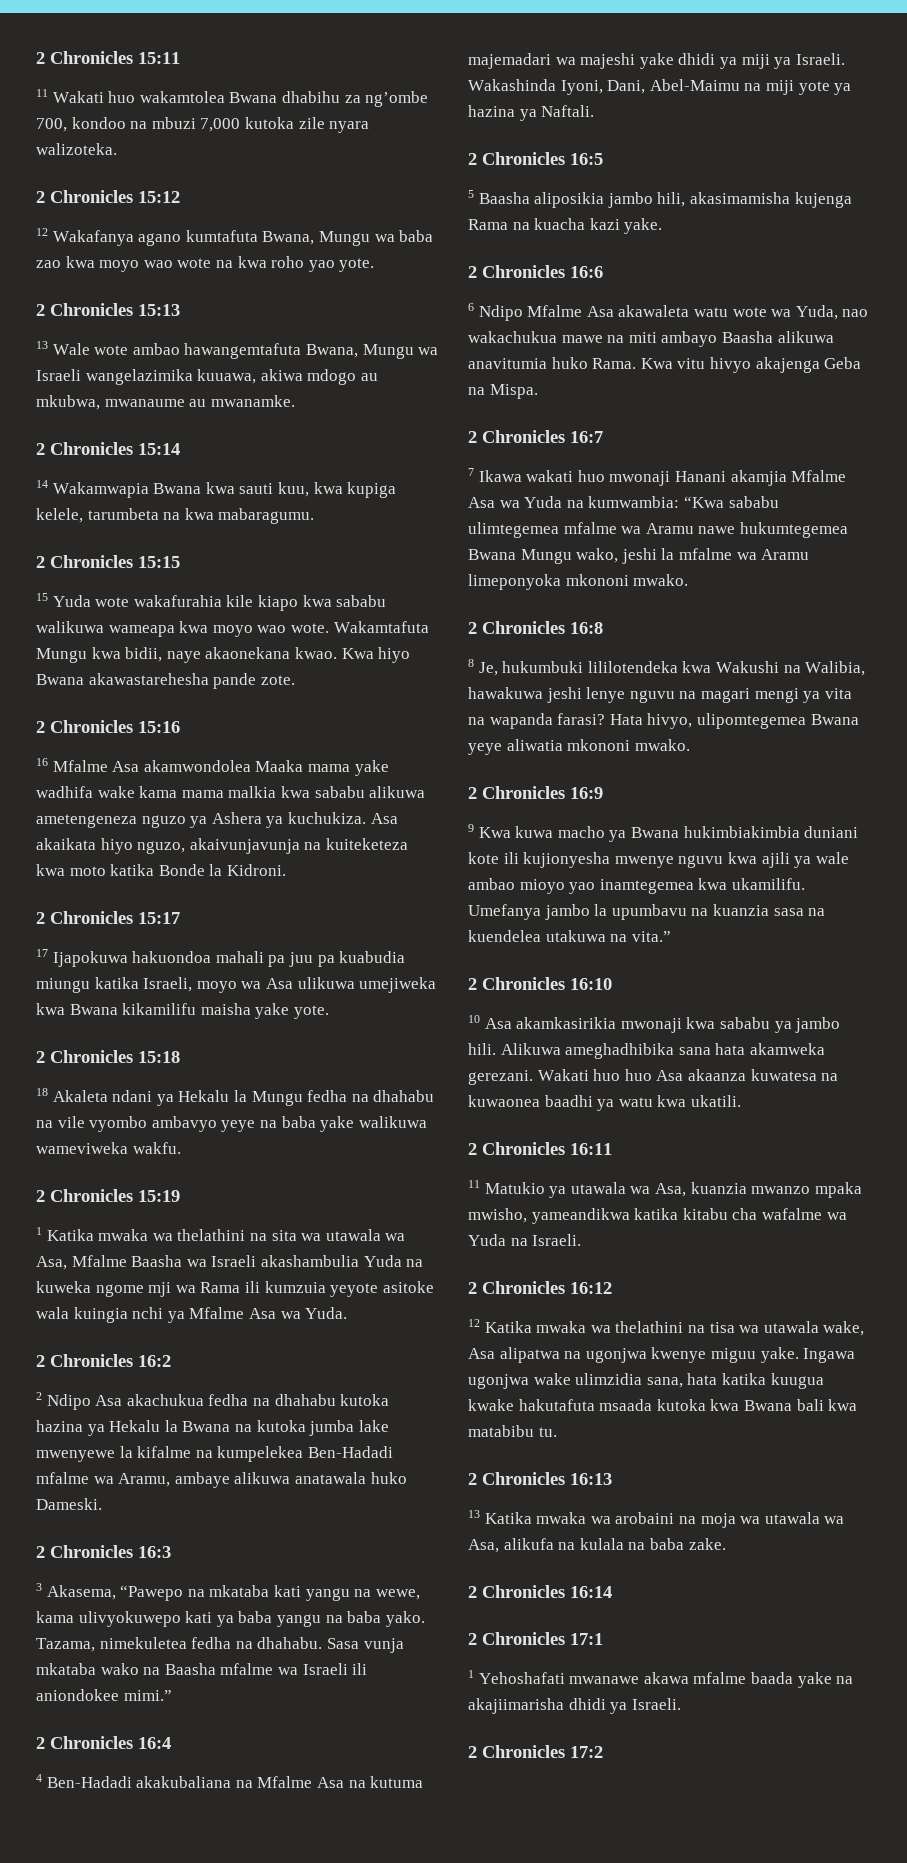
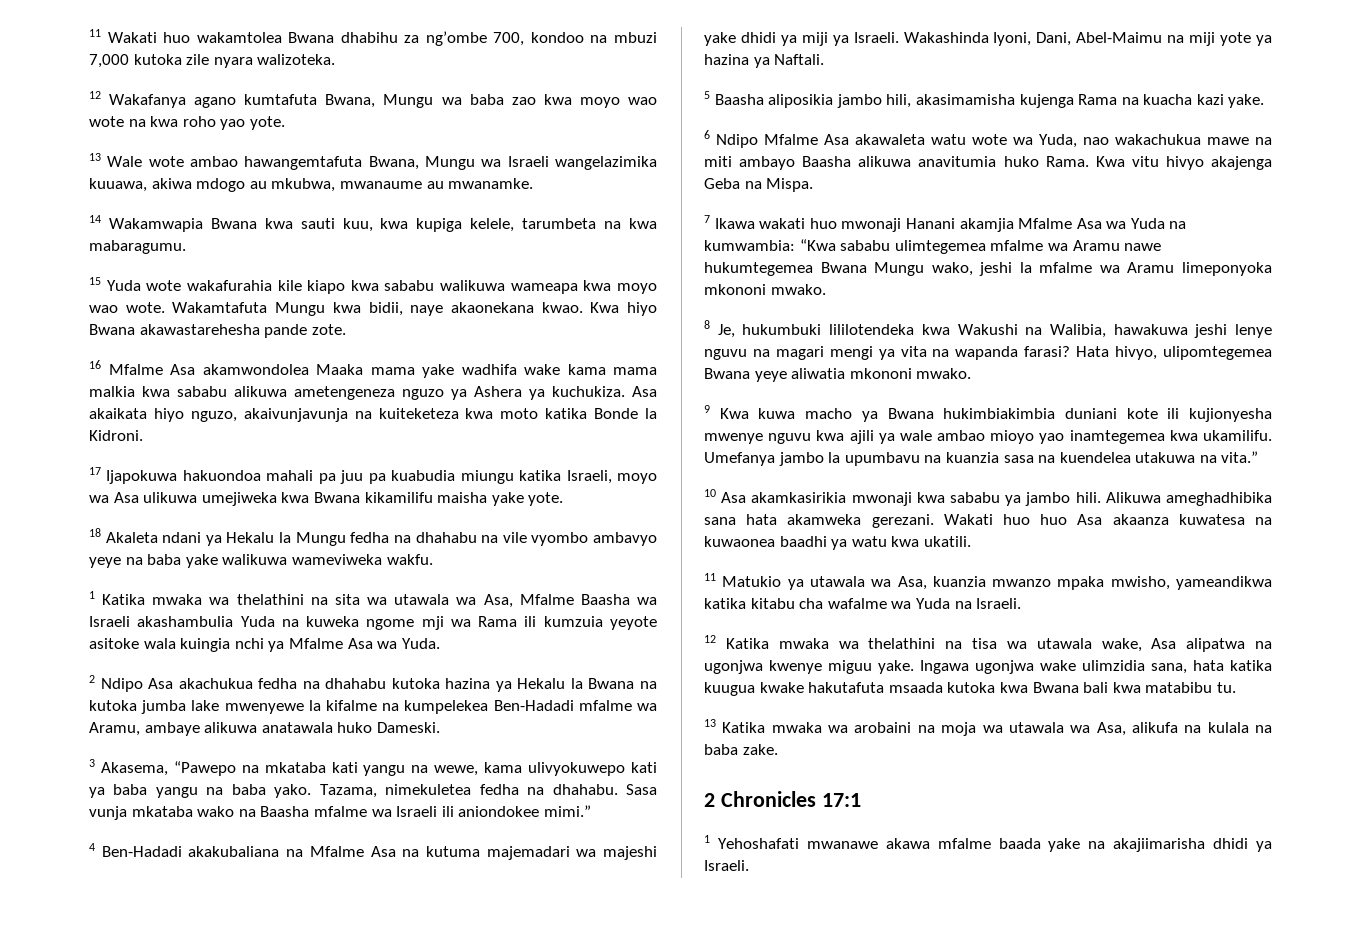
[36,51,180,64] 2 Chronicles 15:11 // -> (89, 33) none
[36,190,180,203] // 2 Chronicles 15:12 -> (336, 59) none
[36,303,180,316] // 2 Chronicles 15:13 -> (285, 123) none
[36,442,180,455] // 2 Chronicles 15:14 -> (534, 183) none
[36,555,180,568] // 2 Chronicles 15:15 -> (186, 247) none
[36,720,180,733] // 2 Chronicles 15:16 -> (346, 329) none
[36,911,180,924] // 2 Chronicles 15:17 -> (143, 435) none
[36,1050,180,1063] // 2 Chronicles 15:18 -> (564, 499) none
[36,1189,180,1202] // 2 Chronicles 15:19 -> (433, 559) none
[36,1354,171,1367] // 2 Chronicles 16:2 -> (440, 643) none
[36,1545,171,1558] // 2 Chronicles 16:3 -> (440, 727) none
[36,1736,171,1749] // 2 Chronicles 16:4 -> (591, 811) none
[468,152,603,165] // 2 Chronicles 16:5 -> (825, 59) none
[468,265,603,278] // 2 Chronicles 16:6 -> (1265, 101) none
[468,430,603,443] // 2 Chronicles 16:7 -> (814, 185) none
[468,621,603,634] // 2 Chronicles 16:8 -> (826, 289) none
[468,786,603,799] // 2 Chronicles 16:9 -> (972, 373) none
[468,977,612,990] // 2 Chronicles 16:10 -> (1259, 457) none
[468,1142,612,1155] // 2 Chronicles 16:11 -> (971, 541) none
[468,1281,612,1294] // 2 Chronicles 16:12 -> (1022, 603) none
[468,1472,612,1485] // 2 Chronicles 16:13 -> (1236, 687) none
[468,1585,612,1598] // 2 Chronicles 16:14 -> (778, 749) none
[468,1745,603,1758] // 2 Chronicles 17:2 -> (749, 865) none

